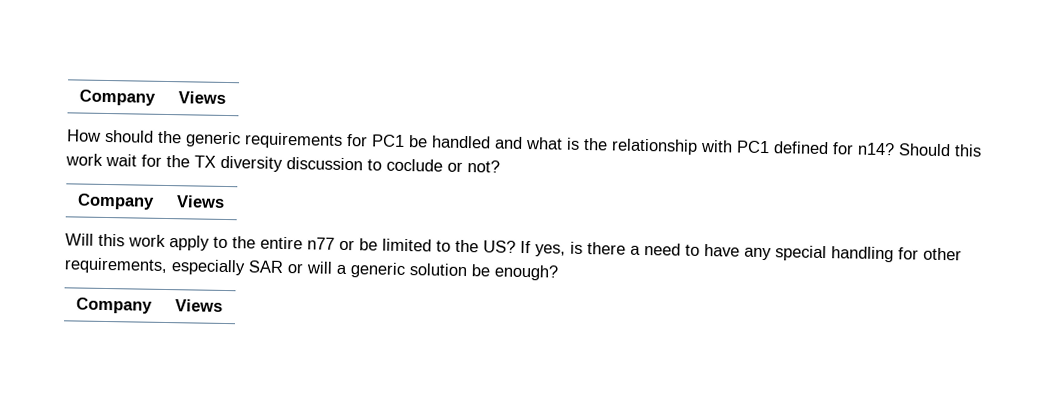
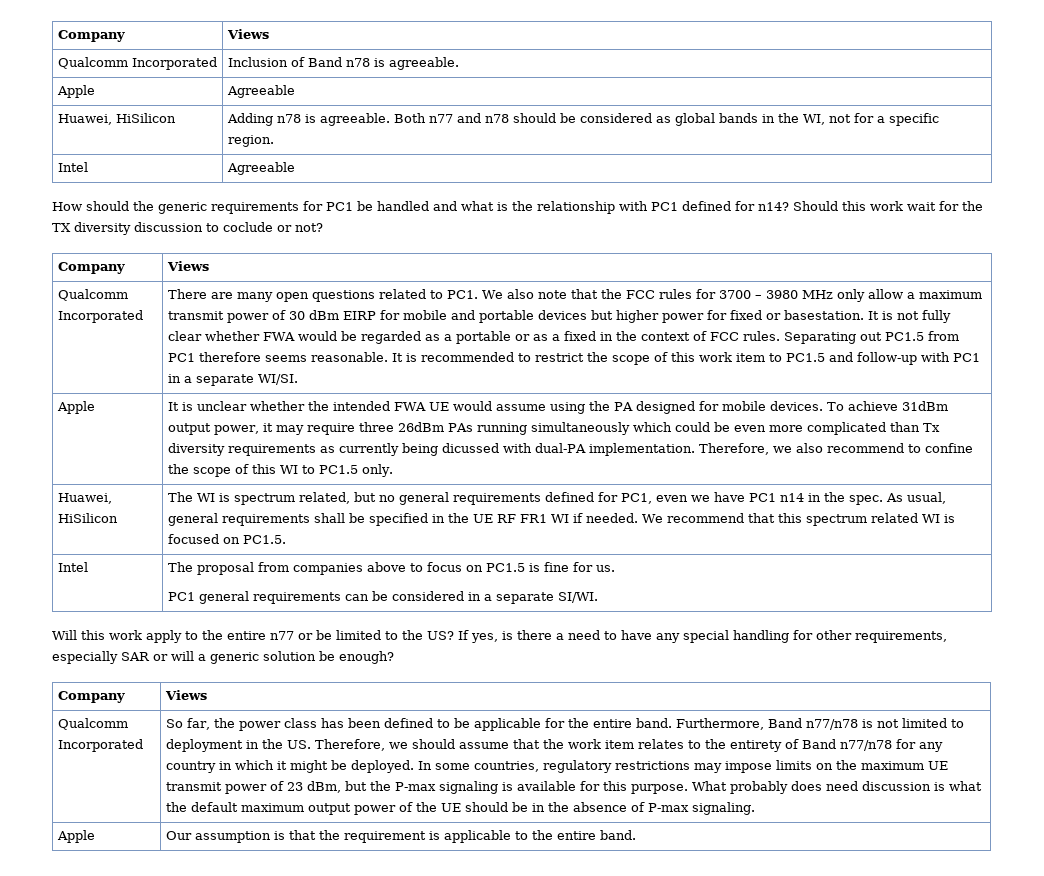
[78,89,156,106] [177,91,226,104] Company | Views -> [57,30,125,42] [226,29,269,39] [57,57,217,70] [227,57,459,70] [56,85,95,98] [226,85,295,98] [57,113,176,125] [226,113,939,126] [227,135,274,147] [57,162,88,172] [226,162,295,175] Company | Views // Qualcomm Incorporated | Inclusion of Band n78 is agreeable. // Apple | Agreeable // Huawei, HiSilicon | Adding n78 is agreeable. Both n77 and n78 should be considered as global bands in the WI, not for a specific region. // Intel | Agreeable
(225, 201) none -> [57,289,128,301] [57,310,143,323] [167,289,982,302] [167,310,951,323] [167,331,959,344] [167,352,980,365] [167,374,298,386] [56,401,95,414] [167,401,948,414] [167,422,940,435] [167,443,973,456] [167,464,393,477] [57,493,112,504] [57,513,118,523] [167,492,946,505] [167,513,955,526] [167,534,286,544] [57,562,88,572] [167,562,615,575] [167,591,598,604] // Qualcomm Incorporated | There are many open questions related to PC1. We also note that the FCC rules for 3700 – 3980 MHz only allow a maximum transmit power of 30 dBm EIRP for mobile and portable devices but higher power for fixed or basestation. It is not fully clear whether FWA would be regarded as a portable or as a fixed in the context of FCC rules. Separating out PC1.5 from PC1 therefore seems reasonable. It is recommended to restrict the scope of this work item to PC1.5 and follow-up with PC1 in a separate WI/SI. // Apple | It is unclear whether the intended FWA UE would assume using the PA designed for mobile devices. To achieve 31dBm output power, it may require three 26dBm PAs running simultaneously which could be even more complicated than Tx diversity requirements as currently being dicussed with dual-PA implementation. Therefore, we also recommend to confine the scope of this WI to PC1.5 only. // Huawei, HiSilicon | The WI is spectrum related, but no general requirements defined for PC1, even we have PC1 n14 in the spec. As usual, general requirements shall be specified in the UE RF FR1 WI if needed. We recommend that this spectrum related WI is focused on PC1.5. // Intel | The proposal from companies above to focus on PC1.5 is fine for us. // PC1 general requirements can be considered in a separate SI/WI.
(223, 305) none -> [57,718,128,730] [57,739,143,752] [165,718,964,731] [165,739,943,752] [165,760,948,773] [165,781,982,794] [165,802,755,815] [56,830,95,843] [165,830,636,843] // Qualcomm Incorporated | So far, the power class has been defined to be applicable for the entire band. Furthermore, Band n77/n78 is not limited to deployment in the US. Therefore, we should assume that the work item relates to the entirety of Band n77/n78 for any country in which it might be deployed. In some countries, regulatory restrictions may impose limits on the maximum UE transmit power of 23 dBm, but the P-max signaling is available for this purpose. What probably does need discussion is what the default maximum output power of the UE should be in the absence of P-max signaling. // Apple | Our assumption is that the requirement is applicable to the entire band.

